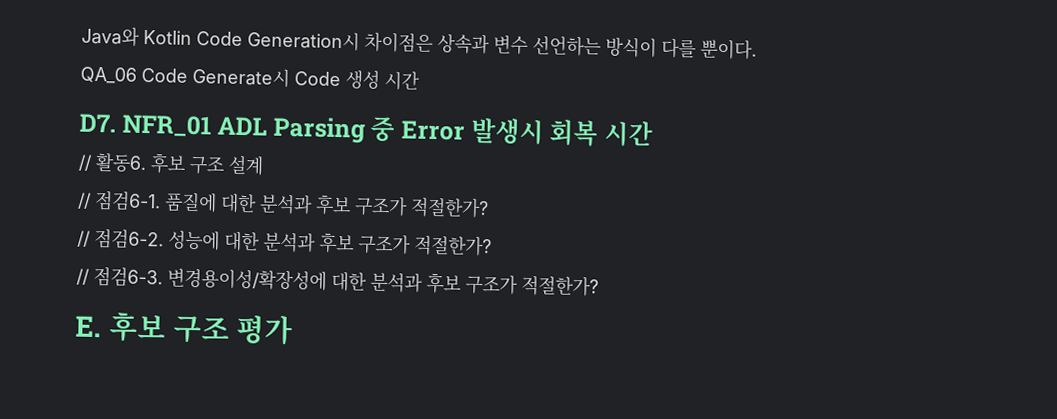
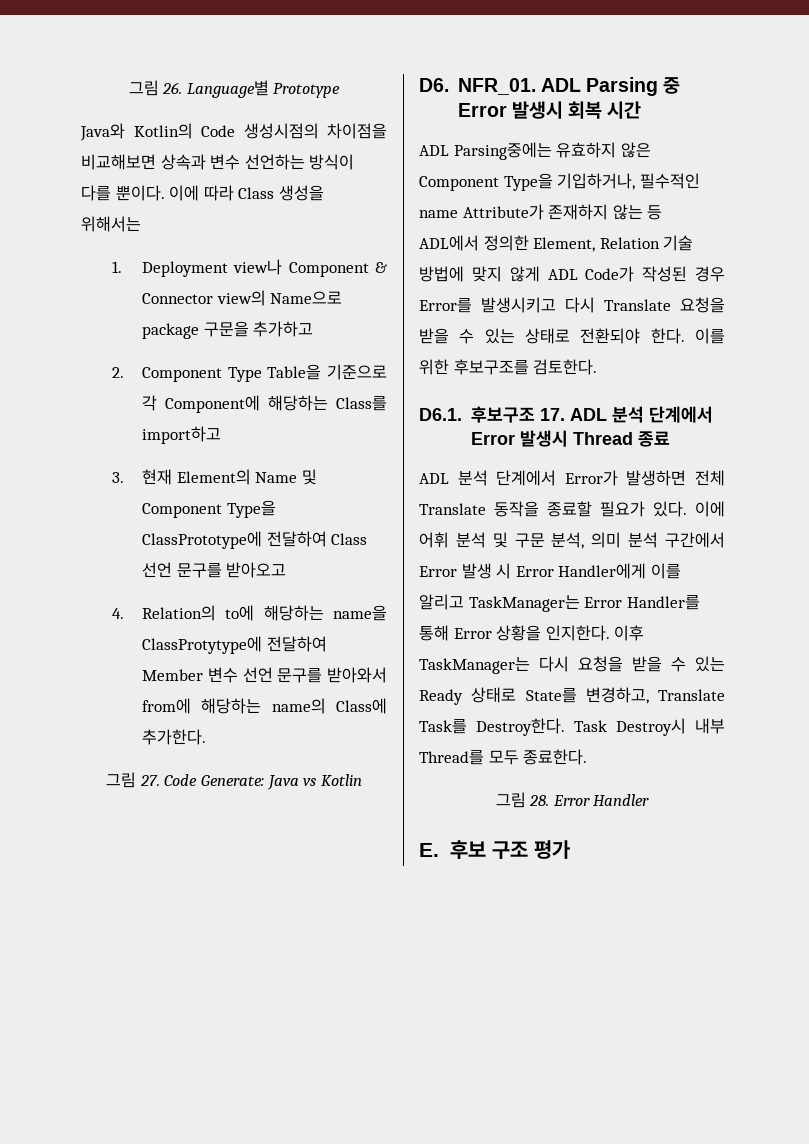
[81,25,433,53] Java와 Kotlin Code Generation시 차이점은 -> [128,80,341,98] [80,123,387,141] [81,154,156,170] 그림 26. Language별 Prototype // Java와 Kotlin의 Code 생성시점의 차이점을 비교해보면
[80,66,420,90] [79,113,212,138] // QA_06 Code Generate시 Code 생성 시간 // D7. NFR_01 -> [169,185,324,201] [81,216,141,232] [111,259,387,277] [142,290,343,306] [142,321,314,339] [111,364,387,382] [142,395,387,413] [142,426,222,444] [111,469,317,485] [142,500,276,518] [142,531,368,549] [142,562,287,578] [111,605,387,621] [142,636,327,654] [142,667,387,683] [142,698,387,714] [142,729,207,745] [106,772,362,790] [419,78,536,95] 이에 따라 Class 생성을 위해서는 // 1. Deployment view나 Component & Connector view의 Name으로 package 구문을 추가하고 // 2. Component Type Table을 기준으로 각 Component에 해당하는 Class를 import하고 // 3. 현재 Element의 Name 및 Component Type을 ClassPrototype에 전달하여 Class 선언 문구를 받아오고 // 4. Relation의 to에 해당하는 name을 ClassProtytype에 전달하여 Member 변수 선언 문구를 받아와서 from에 해당하는 name의 Class에 추가한다. // 그림 27. Code Generate: Java vs Kotlin // D6. NFR_01.
[78,153,264,176] [77,190,489,219] [77,228,492,257] [76,266,599,297] // 활동6. 후보 구조 설계 // // 점검6-1. 품질에 대한 분석과 후보 구조가 적절한가? // // 점검6-2. 성능에 대한 분석과 후보 구조가 적절한가? // // 점검6-3. 변경용이성/확장성에 대한 분석과 후보 구조가 적절한가? -> [419,142,651,160] [419,173,700,191] [419,204,663,220] [419,235,694,252] [419,266,725,282] [419,297,725,313] [419,328,725,344] [419,359,598,375] [419,406,713,423] [470,430,670,447] [419,470,725,486] [419,501,725,517] [419,532,725,549] [419,563,681,579] [419,594,700,612] [419,625,645,641] [419,656,725,674] [419,687,725,705] [419,718,725,736] [419,749,588,765] [495,792,650,808] ADL Parsing중에는 유효하지 않은 Component Type을 기입하거나, 필수적인 name Attribute가 존재하지 않는 등 ADL에서 정의한 Element, Relation 기술 방법에 맞지 않게 ADL Code가 작성된 경우 Error를 발생시키고 다시 Translate 요청을 받을 수 있는 상태로 전환되야 한다. 이를 위한 후보구조를 검토한다. // D6.1. 후보구조 17. ADL 분석 단계에서 Error 발생시 Thread 종료 // ADL 분석 단계에서 Error가 발생하면 전체 Translate 동작을 종료할 필요가 있다. 이에 어휘 분석 및 구문 분석, 의미 분석 구간에서 Error 발생 시 Error Handler에게 이를 알리고 TaskManager는 Error Handler를 통해 Error 상황을 인지한다. 이후 TaskManager는 다시 요청을 받을 수 있는 Ready 상태로 State를 변경하고, Translate Task를 Destroy한다. Task Destroy시 내부 Thread를 모두 종료한다. // 그림 28. Error Handler

